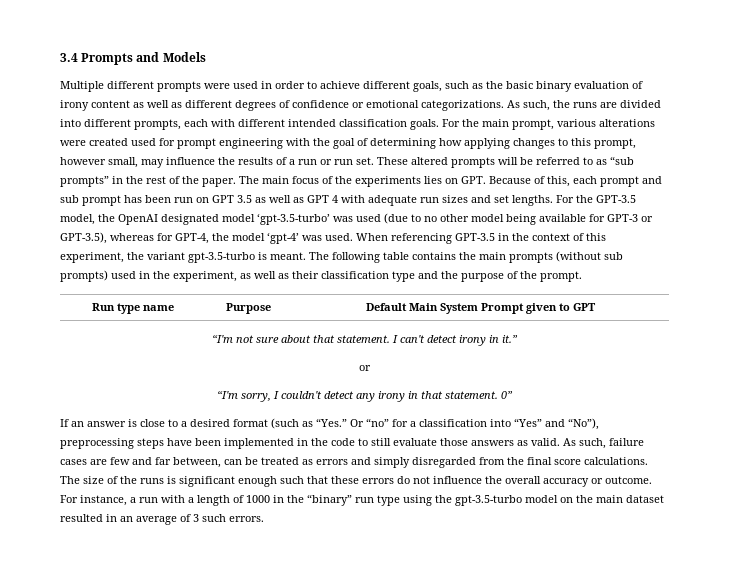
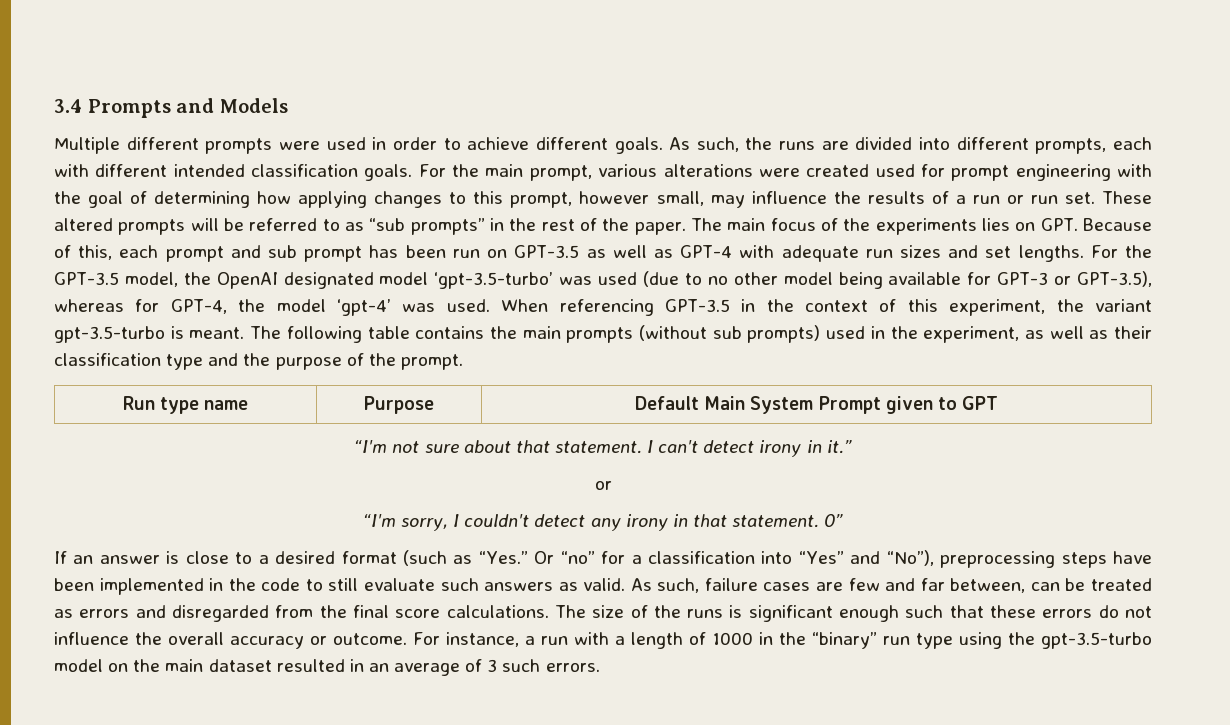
[413,81,643,92] [60,100,504,111] goals, such as the basic binary evaluation of irony content as well as different degrees of confidence or emotional categorizations. -> [614,137,663,154] goals.
[212,195,338,203] GPT 3.5 as well as GPT 4 -> [514,245,733,258] GPT-3.5 as well as GPT-4
[440,438,468,446] those -> [440,578,479,591] such
[374,457,410,468] simply -> (166, 611) none

